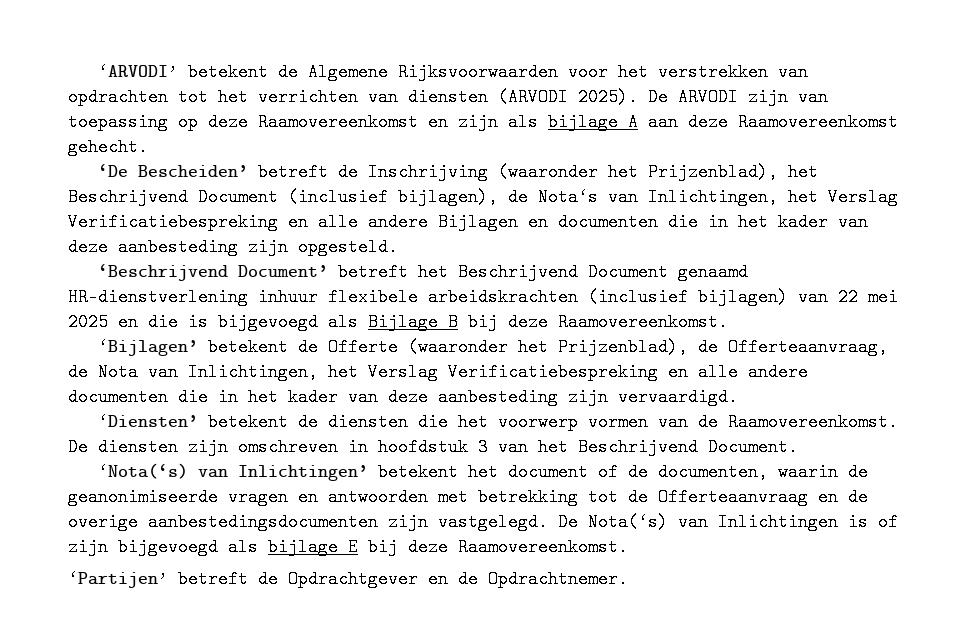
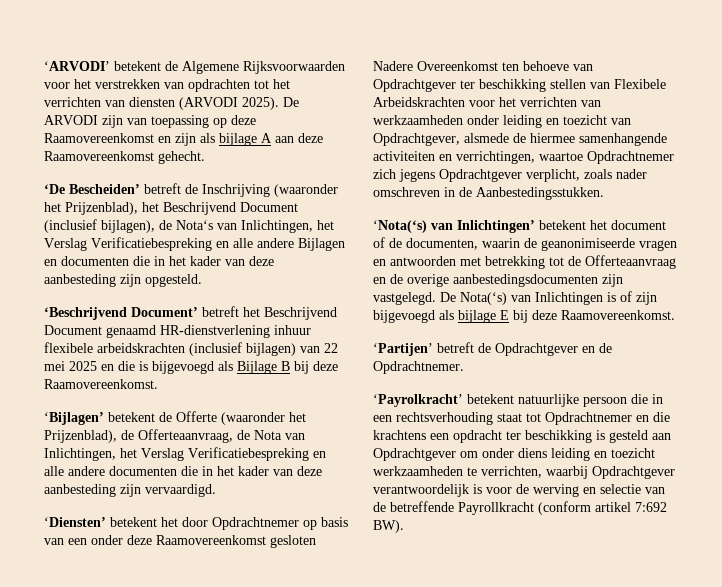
[297,413,898,431] [68,438,798,456] de diensten die het voorwerp vormen van de Raamovereenkomst. De diensten zijn omschreven in hoofdstuk 3 van het Beschrijvend Document. -> [161,517,348,530] [44,535,316,548] [373,61,593,71] [373,79,666,92] [373,97,601,107] [373,115,631,128] [373,133,667,146] [373,151,674,164] [373,169,647,182] [373,187,604,200] het door Opdrachtnemer op basis van een onder deze Raamovereenkomst gesloten Nadere Overeenkomst ten behoeve van Opdrachtgever ter beschikking stellen van Flexibele Arbeidskrachten voor het verrichten van werkzaamheden onder leiding en toezicht van Opdrachtgever, alsmede de hiermee samenhangende activiteiten en verrichtingen, waartoe Opdrachtnemer zich jegens Opdrachtgever verplicht, zoals nader omschreven in de Aanbestedingsstukken.
(628, 579) none -> [373,394,663,407] [373,412,670,425] [373,430,671,443] [373,448,655,461] [373,466,675,479] [373,484,665,497] [373,501,667,515] [373,520,404,533] // ‘Payrolkracht’ betekent natuurlijke persoon die in een rechtsverhouding staat tot Opdrachtnemer en die krachtens een opdracht ter beschikking is gesteld aan Opdrachtgever om onder diens leiding en toezicht werkzaamheden te verrichten, waarbij Opdrachtgever verantwoordelijk is voor de werving en selectie van de betreffende Payrollkracht (conform artikel 7:692 BW).

